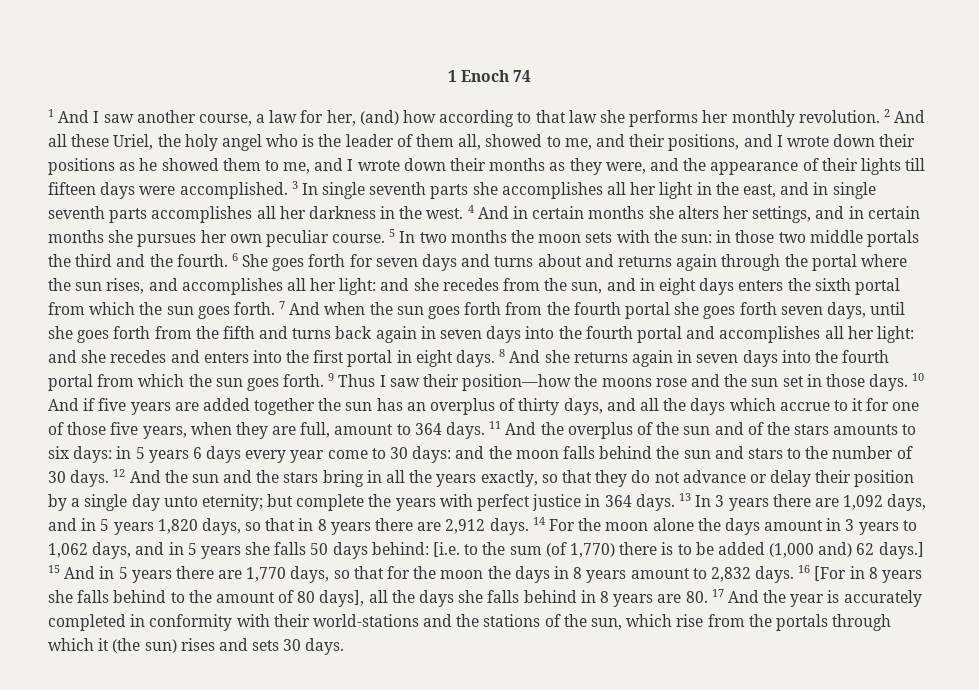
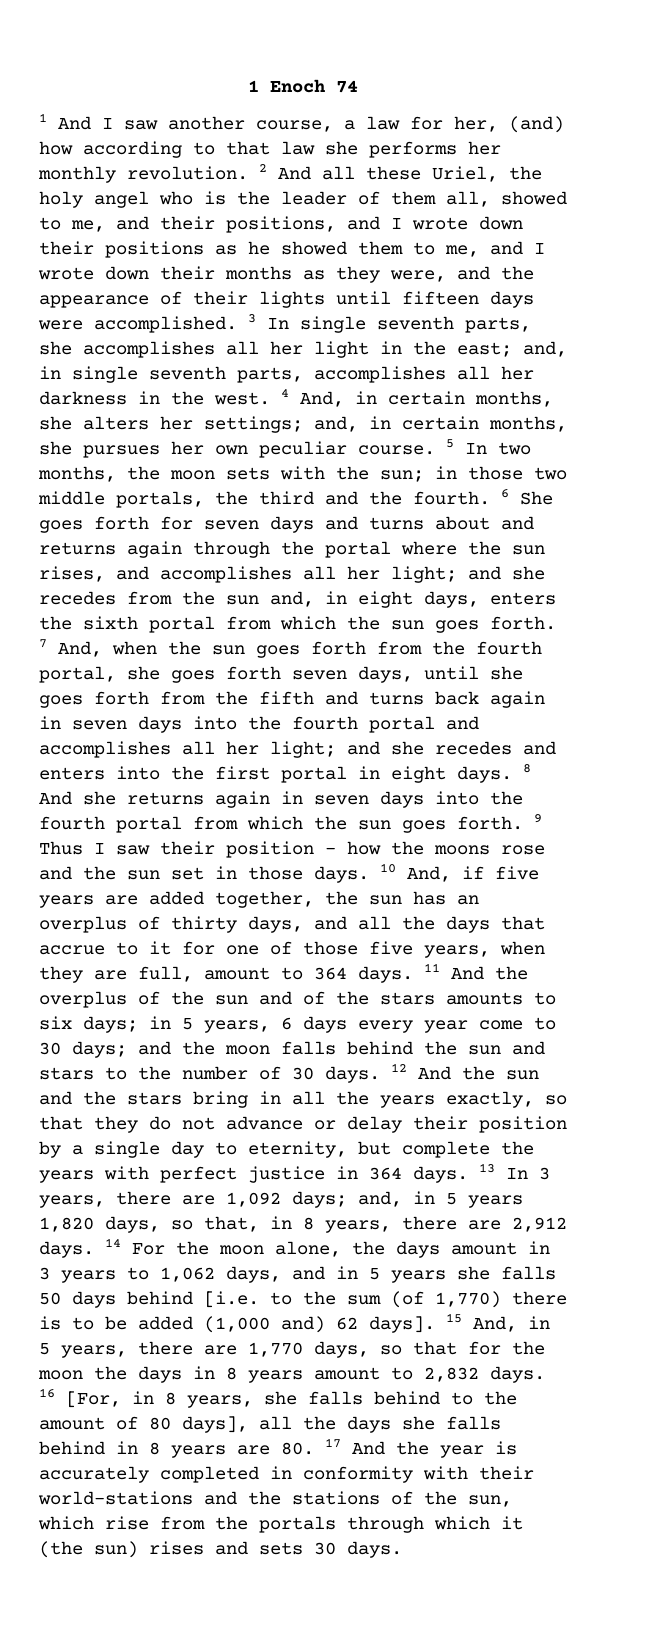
[905,158,926,171] till -> [336,291,391,305] until
[430,184,469,199] parts -> [465,317,531,333] parts,
[742,182,810,198] east, and -> [457,341,567,357] east; and,
[109,208,148,223] parts -> [237,367,303,383] parts,
[477,206,645,219] And in certain months -> [300,391,553,407] And, in certain months,
[752,206,920,223] [48,230,104,243] settings, and in certain months -> [204,416,567,433] settings; and, in certain months,
[450,230,507,243] months -> [38,466,116,482] months,
[680,234,712,243] sun: -> [380,470,424,482] sun;
[866,230,919,247] portals -> [116,491,204,508] portals,
[339,278,377,295] light: -> [391,566,457,583] light;
[571,278,735,295] sun, and in eight days -> [226,591,479,608] sun and, in eight days,
[289,302,321,315] And -> [58,641,102,657] And,
[624,302,670,319] portal -> [39,666,116,683] portal,
[876,326,914,343] light: -> [270,741,336,758] light;
[462,374,572,391] position—how -> [226,841,381,858] position – how
[48,398,79,411] And -> [407,866,451,882] And,
[254,398,316,415] together -> [215,891,314,908] together,
[729,398,776,411] which -> [501,916,545,930] that
[73,446,189,463] days: in 5 years -> [83,1016,270,1033] days; in 5 years,
[412,446,452,463] days: -> [72,1041,127,1058] days;
[163,494,263,511] unto eternity; -> [215,1141,347,1158] to eternity,
[728,498,769,511] years -> [39,1195,105,1208] years,
[887,494,927,511] [48,518,77,531] days, and -> [292,1191,402,1208] days; and,
[265,518,371,535] that in 8 years -> [204,1216,391,1233] that, in 8 years,
[652,518,694,531] alone -> [275,1241,341,1257] alone,
[371,542,429,555] behind: -> [127,1291,193,1305] behind
[878,542,924,559] [48,565,172,583] days.] 15 And in 5 years -> [369,1313,550,1333] [39,1343,127,1358] days]. 15 And, in 5 years,
[814,566,922,583] [For in 8 years -> [66,1391,253,1408] [For, in 8 years,

